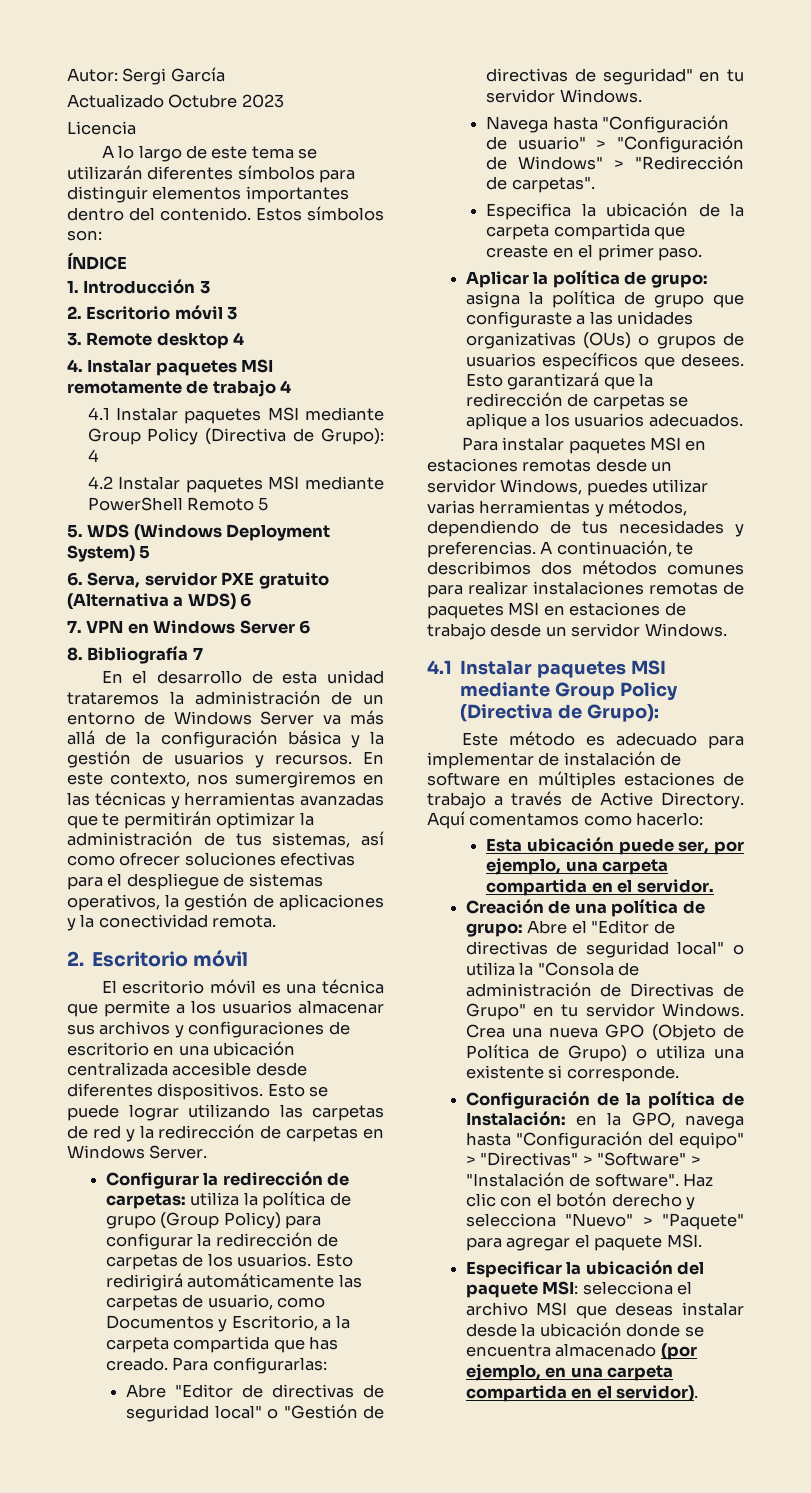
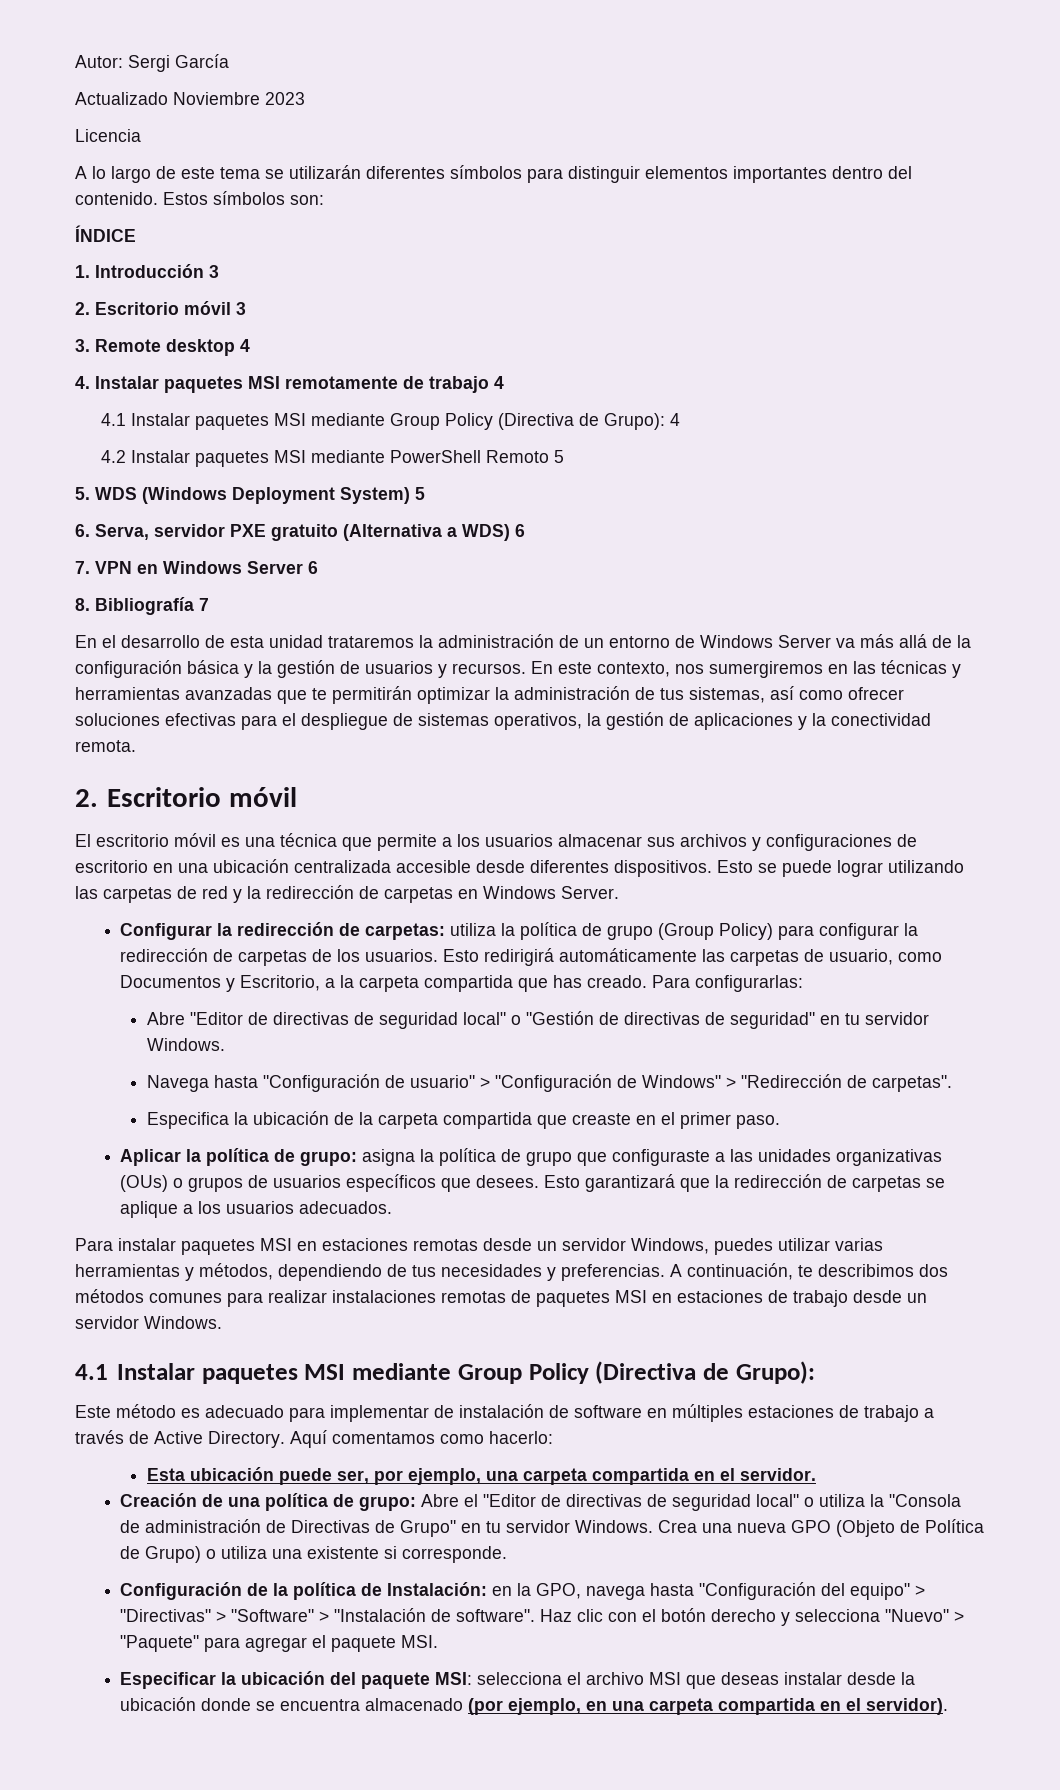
[168,94,238,108] Octubre -> [173,92,260,105] Noviembre

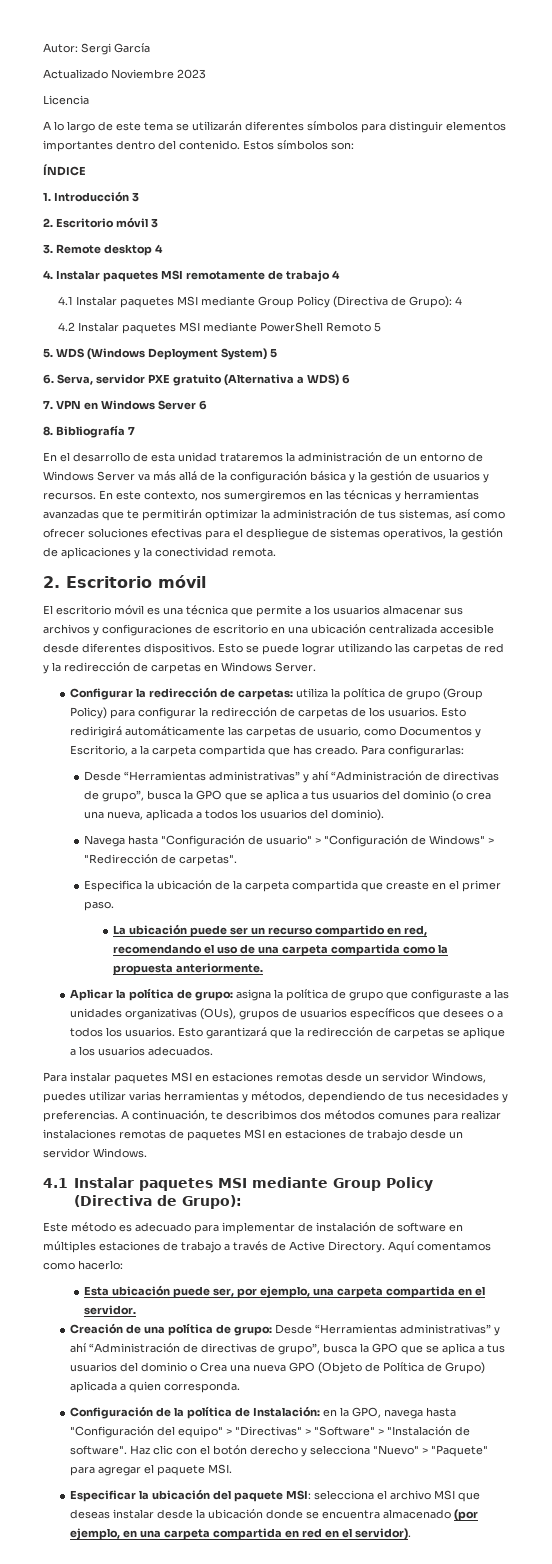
[146,1011,929,1029] [146,1038,225,1051] Abre "Editor de directivas de seguridad local" o "Gestión de directivas de seguridad" en tu servidor Windows. -> [84,771,500,783] [84,790,492,802] [84,809,385,821] Desde “Herramientas administrativas” y ahí “Administración de directivas de grupo”, busca la GPO que se aplica a tus usuarios del dominio (o crea una nueva, aplicada a todos los usuarios del dominio).
(780, 1122) none -> [113,924,428,937] [113,944,449,956] [113,963,264,975] // La ubicación puede ser un recurso compartido en red, recomendando el uso de una carpeta compartida como la propuesta anteriormente.
[120,1175,184,1192] (OUs) o -> [199,1008,236,1020] (OUs),
[476,1175,540,1188] desees. -> [442,1008,503,1018] [69,1027,175,1037] desees o a todos los usuarios.
[421,1494,962,1511] [120,1519,654,1537] Abre el "Editor de directivas de seguridad local" o utiliza la "Consola de administración de Directivas de Grupo" en tu servidor Windows. -> [274,1324,500,1336] [69,1343,505,1355] [69,1362,197,1372] Desde “Herramientas administrativas” y ahí “Administración de directivas de grupo”, busca la GPO que se aplica a tus usuarios del dominio o
[206,1546,508,1563] o utiliza una existente si corresponde. -> [69,1381,240,1393] aplicada a quien corresponda.
(842, 1706) none -> [301,1528,339,1538] red en

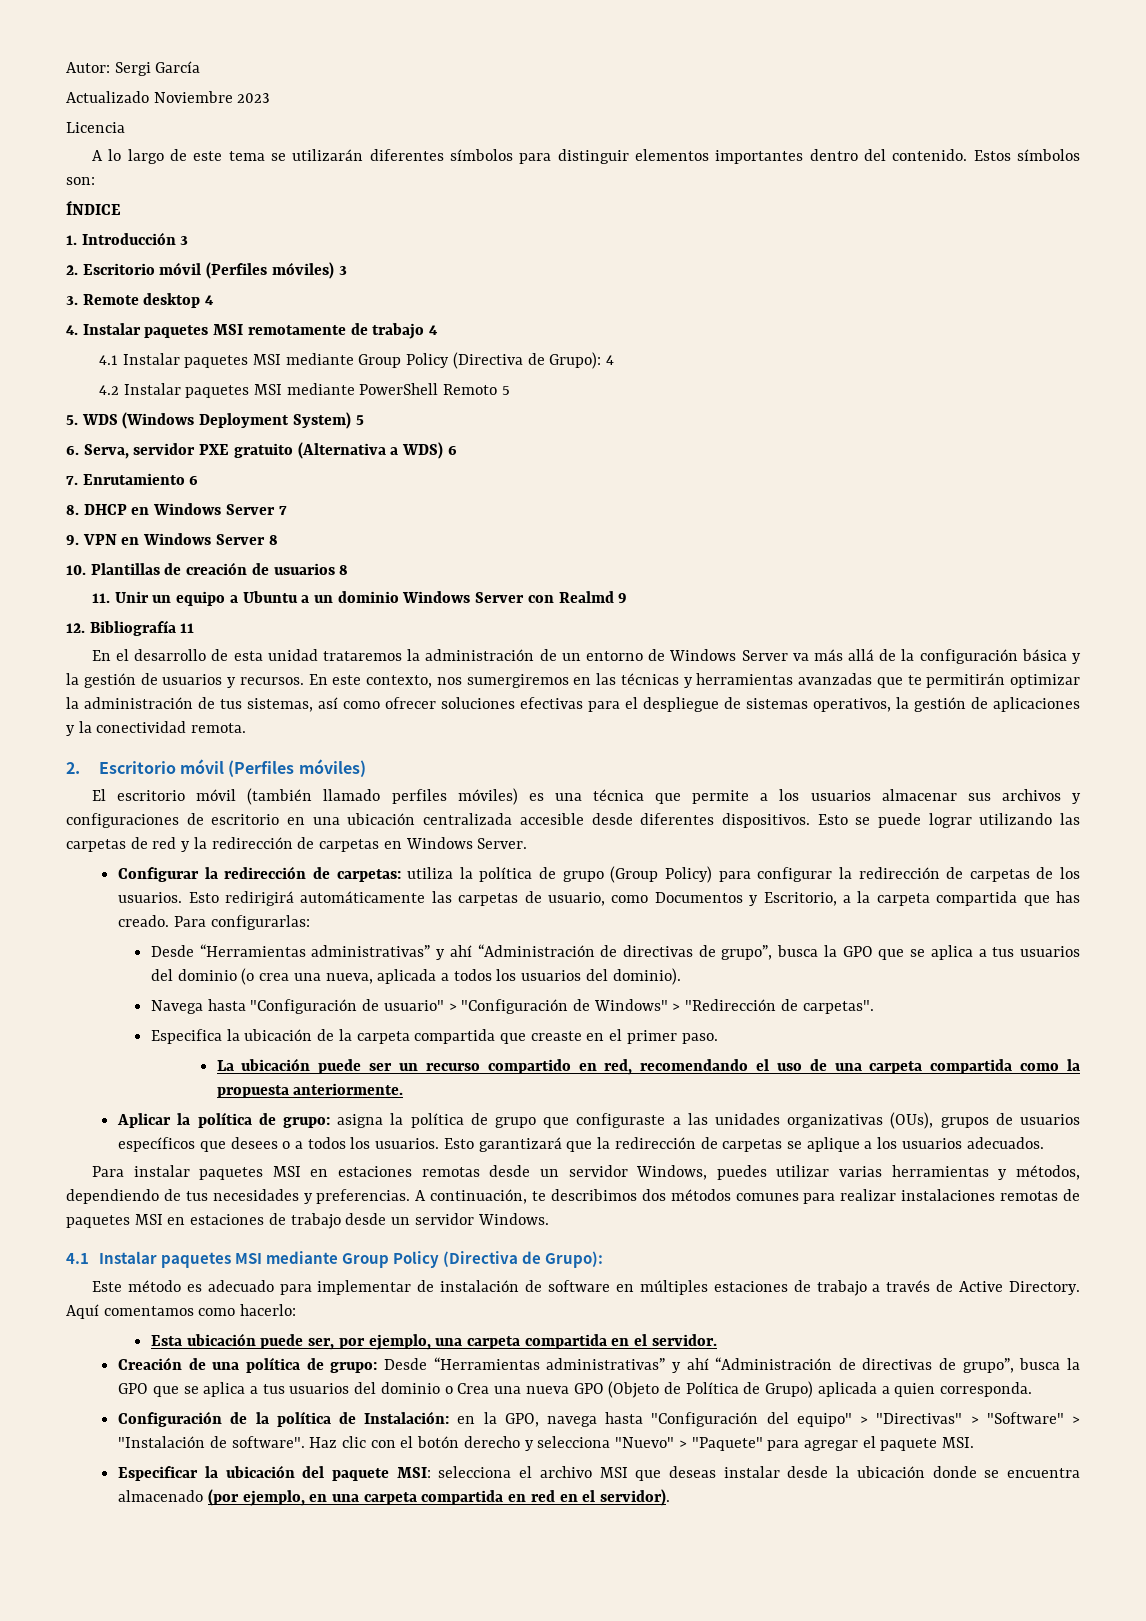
(148, 222) none -> [206,262,334,279] (Perfiles móviles)
[56,400,207,410] [43,425,135,438] VPN en Windows Server 6 // 8. Bibliografía 7 -> [82,473,199,485] [66,503,287,515] [66,533,278,545] [66,562,349,575] [91,591,628,606] [66,620,195,636] Enrutamiento 6 // 8. DHCP en Windows Server 7 // 9. VPN en Windows Server 8 // 10. Plantillas de creación de usuarios 8 // 11. Unir un equipo a Ubuntu a un dominio Windows Server con Realmd 9 // 12. Bibliografía 11
(206, 581) none -> [228,759,366,777] (Perfiles móviles)
(144, 610) none -> [247,788,518,805] (también llamado perfiles móviles)

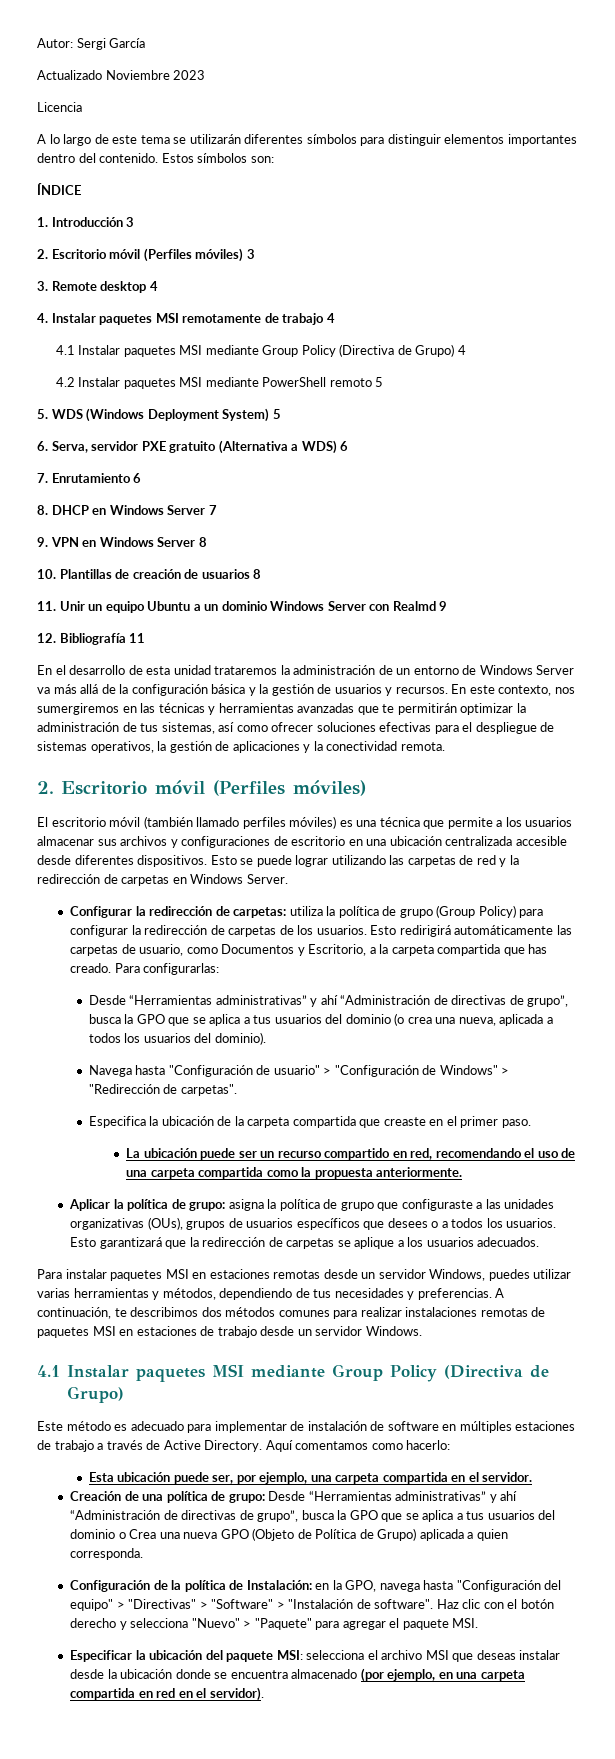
[549,352,602,369] Grupo): -> [415,344,455,357] Grupo)
[443,384,498,395] Remoto -> [329,378,372,387] remoto
[229,595,238,603] a -> (145, 607) none
[545,1251,604,1268] Grupo): -> [66,1386,124,1403] Grupo)

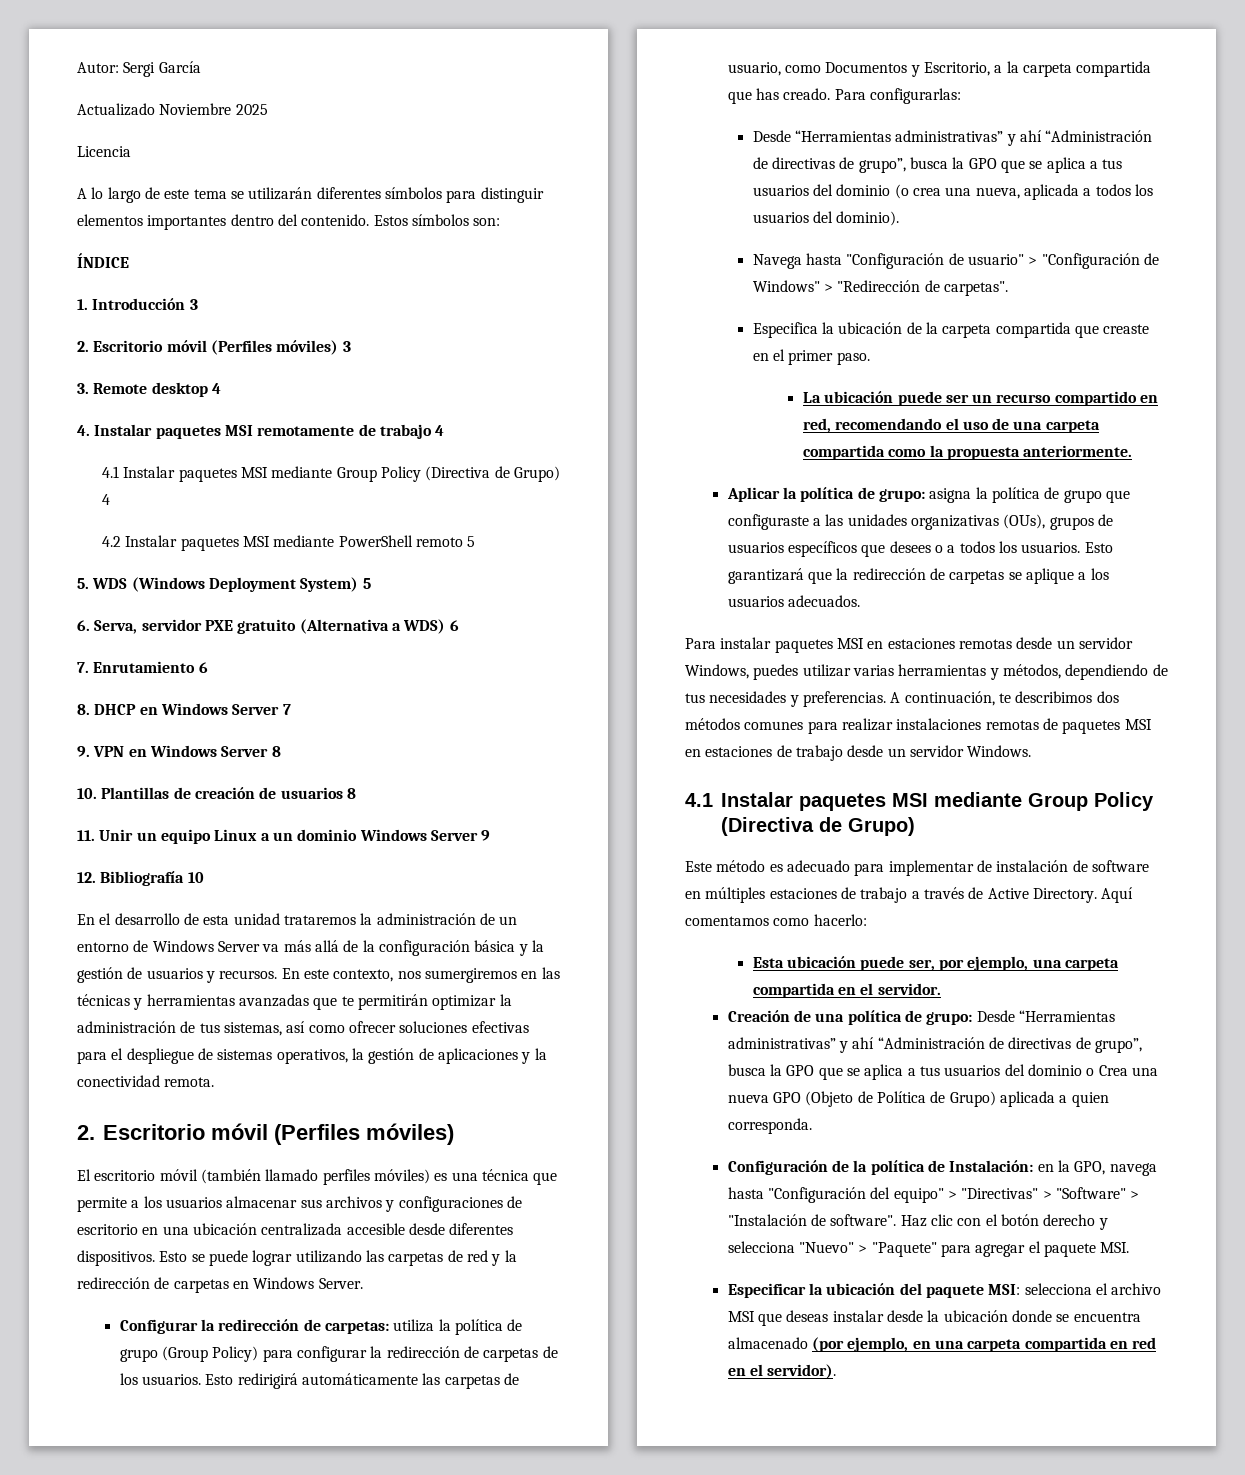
[173,70,206,80] 2023 -> [235,104,268,115] 2025
[147,601,191,611] Ubuntu -> [214,829,258,841] Linux
[369,601,436,611] con Realmd -> (478, 835) none
[129,633,146,643] 11 -> [187,872,204,883] 10

